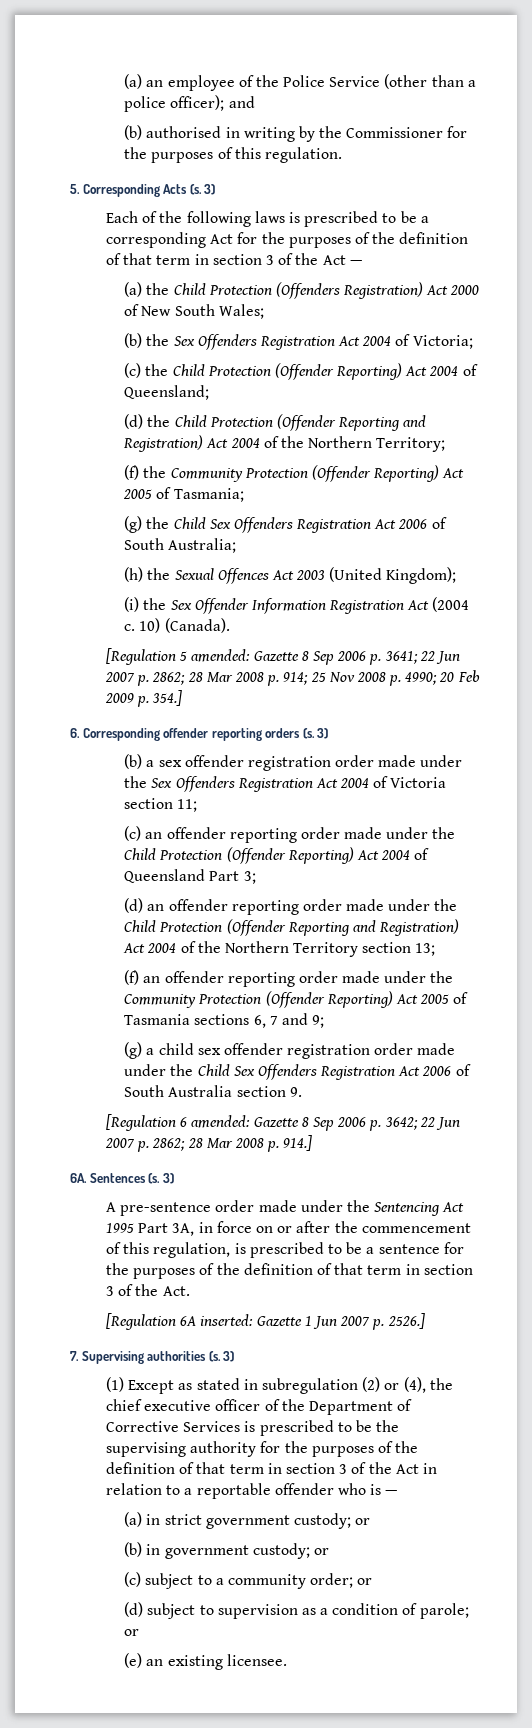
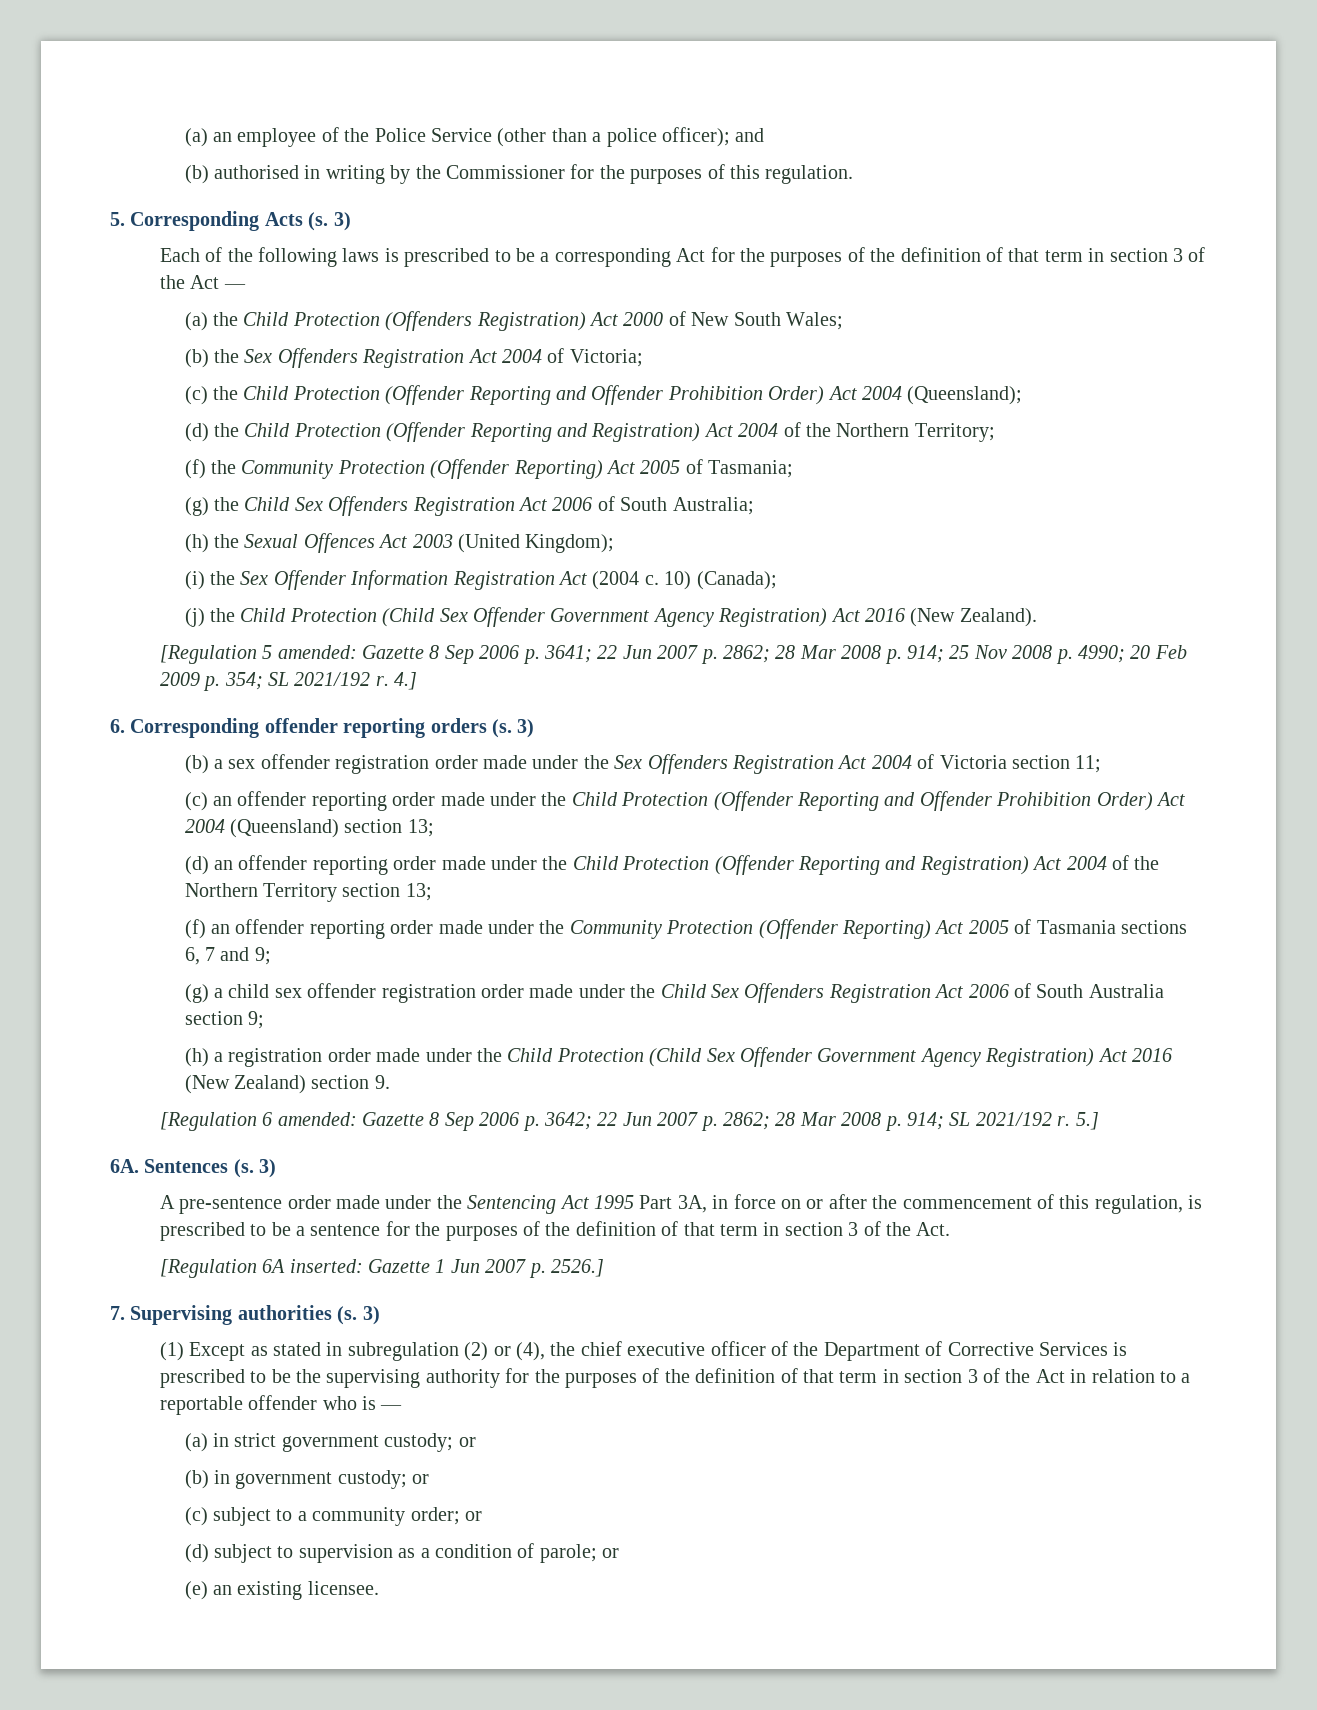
[336,363,478,380] [124,385,210,400] Reporting) Act 2004 of Queensland; -> [468,385,1023,405] Reporting and Offender Prohibition Order) Act 2004 (Queensland);
[164,618,230,633] (Canada). -> [696,571,777,590] [184,607,1037,627] (Canada); // (j) the Child Protection (Child Sex Offender Government Agency Registration) Act 2016 (New Zealand).
[152,690,183,706] 354.] -> [224,672,418,690] 354; SL 2021/192 r. 4.]
[287,847,430,864] [124,869,256,884] Reporting) Act 2004 of Queensland Part 3; -> [797,791,1186,811] [184,819,434,838] Reporting and Offender Prohibition Order) Act 2004 (Queensland) section 13;
(286, 1091) none -> [248,1011,265,1029] [184,1047,1173,1067] [184,1075,370,1094] 9; // (h) a registration order made under the Child Protection (Child Sex Offender Government Agency Registration) Act 2016 (New Zealand) section
[283,1135,313,1151] 914.] -> [906,1112,1099,1130] 914; SL 2021/192 r. 5.]

